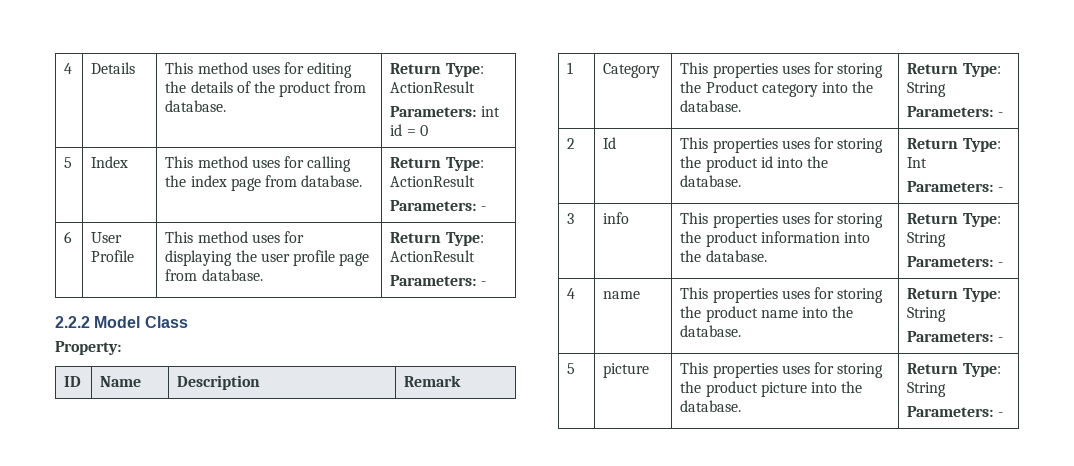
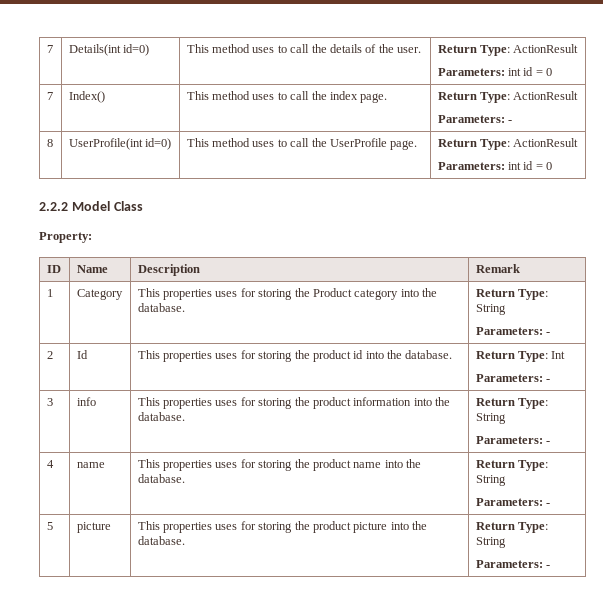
[64,63,73,74] [91,62,136,74] [165,62,353,78] 4 | Details | This method uses for editing -> [46,45,53,53] [68,44,150,56] [186,44,310,53] 7 | Details(int id=0) | This method uses to call
[279,81,367,97] [165,100,227,112] [390,63,484,77] [390,81,476,93] [390,106,500,117] [390,124,428,136] [64,157,73,168] [91,156,129,168] [165,156,352,172] [165,175,363,191] [390,157,484,171] [390,175,476,187] [390,200,486,211] [64,231,73,243] [91,232,123,243] [91,250,135,262] [165,231,305,243] [165,250,370,266] [165,269,263,281] [390,232,484,246] [390,250,476,262] [390,275,486,286] product from database. | Return Type: ActionResult // Parameters: int id = 0 // 5 | Index | This method uses for calling the index page from database. | Return Type: ActionResult // Parameters: - // 6 | User Profile | This method uses for displaying the user profile page from database. | Return Type: ActionResult // Parameters: - -> [397,47,422,53] [437,44,579,56] [437,67,553,76] [46,92,53,100] [68,91,105,103] [186,91,388,103] [437,91,579,103] [437,115,513,123] [46,139,53,147] [68,138,172,150] [186,138,418,150] [437,138,579,150] [437,161,553,170] user. | Return Type: ActionResult // Parameters: int id = 0 // 7 | Index() | This method uses to call the index page. | Return Type: ActionResult // Parameters: - // 8 | UserProfile(int id=0) | This method uses to call the UserProfile page. | Return Type: ActionResult // Parameters: int id = 0

